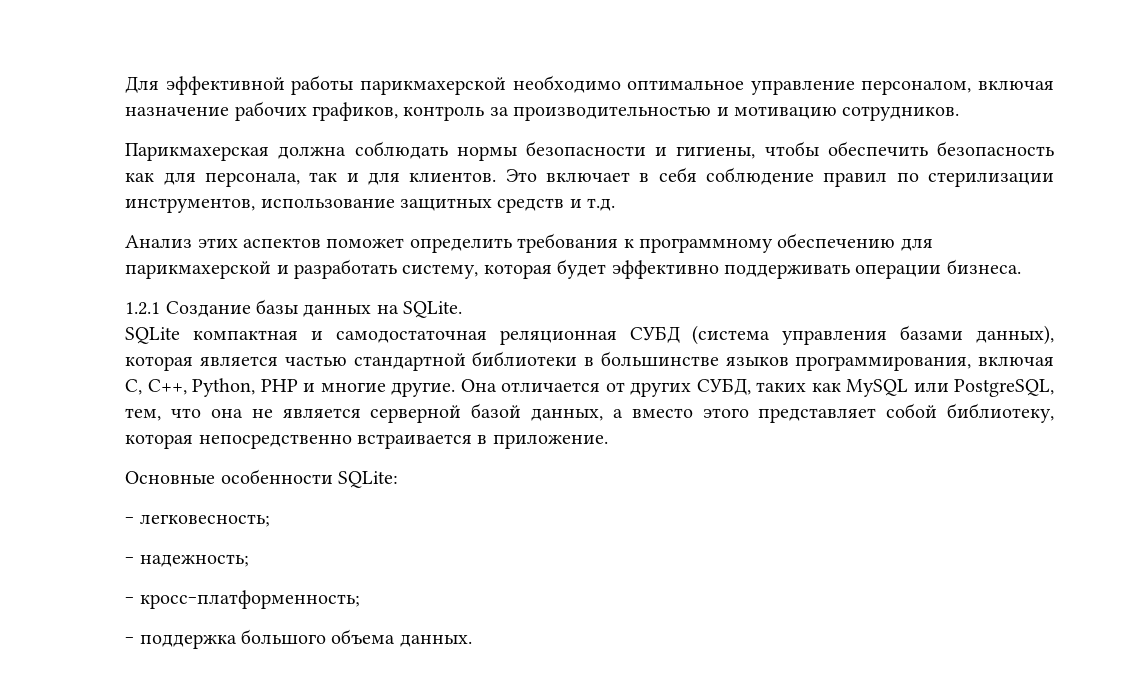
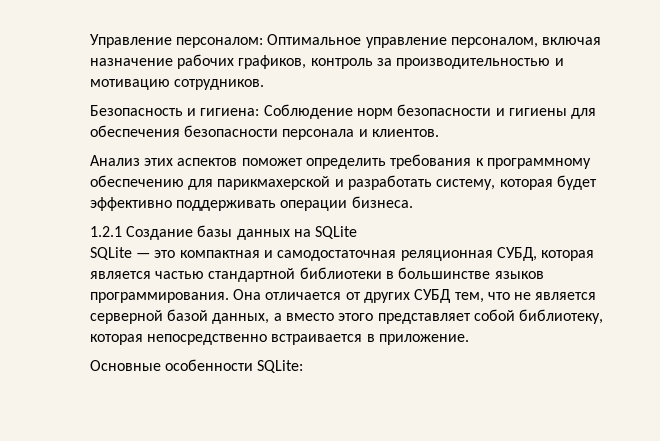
[125,75,745,95] Для эффективной работы парикмахерской необходимо оптимальное -> [89,34,362,48] Управление персоналом: Оптимальное
[125,141,1054,161] [125,167,1054,187] [125,198,616,213] Парикмахерская должна соблюдать нормы безопасности и гигиены, чтобы обеспечить безопасность как для персонала, так и для клиентов. Это включает в себя соблюдение правил по стерилизации инструментов, использование защитных средств и т.д. -> [89,104,597,119] [89,125,439,140] Безопасность и гигиена: Соблюдение норм безопасности и гигиены для обеспечения безопасности персонала и клиентов.
[403,301,463,318] [125,327,181,344] SQLite. // SQLite -> [315,226,358,239] [89,247,176,260] SQLite // SQLite — это
[629,325,1054,345] СУБД (система управления базами данных), -> [496,247,537,261] СУБД,
[795,356,1054,371] [125,378,1055,397] программирования, включая C, C++, Python, PHP и многие другие. Она отличается от других СУБД, таких как MySQL или PostgreSQL, -> [89,289,451,303] программирования. Она отличается от других СУБД
[210,409,243,418] она -> (510, 296) none
[125,514,270,527] [125,554,249,567] [125,590,360,609] [125,629,472,649] // ‒ легковесность; // ‒ надежность; // ‒ кросс‒платформенность; // ‒ поддержка большого объема данных. -> (304, 366) none

